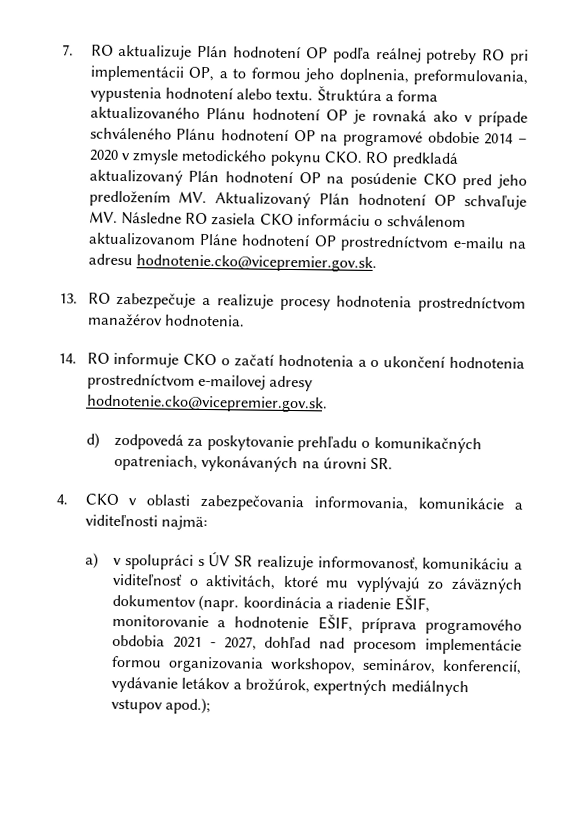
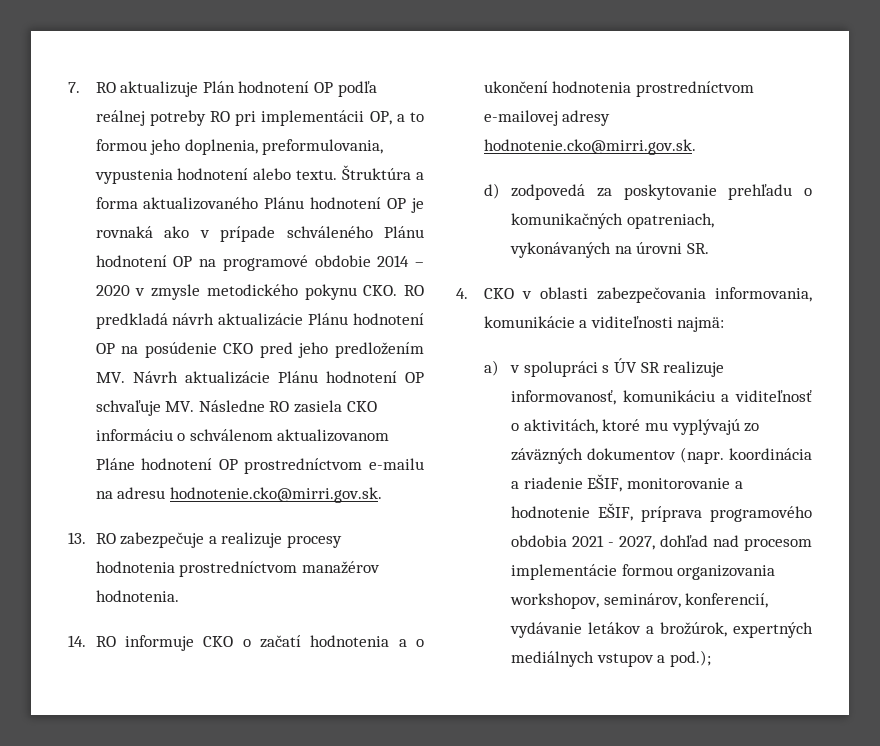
[88,169,220,186] aktualizovaný Plán -> [172,313,349,326] návrh aktualizácie Plánu
[215,192,351,209] Aktualizovaný Plán -> [132,371,318,384] Návrh aktualizácie Plánu
[135,254,377,272] hodnotenie.cko@vicepremier.gov.sk. -> [169,487,382,503] hodnotenie.cko@mirri.gov.sk.
[85,394,328,413] hodnotenie.cko@vicepremier.gov.sk. -> [483,139,696,155] hodnotenie.cko@mirri.gov.sk.
[165,697,212,715] apod.); -> [657,650,711,667] a pod.);

